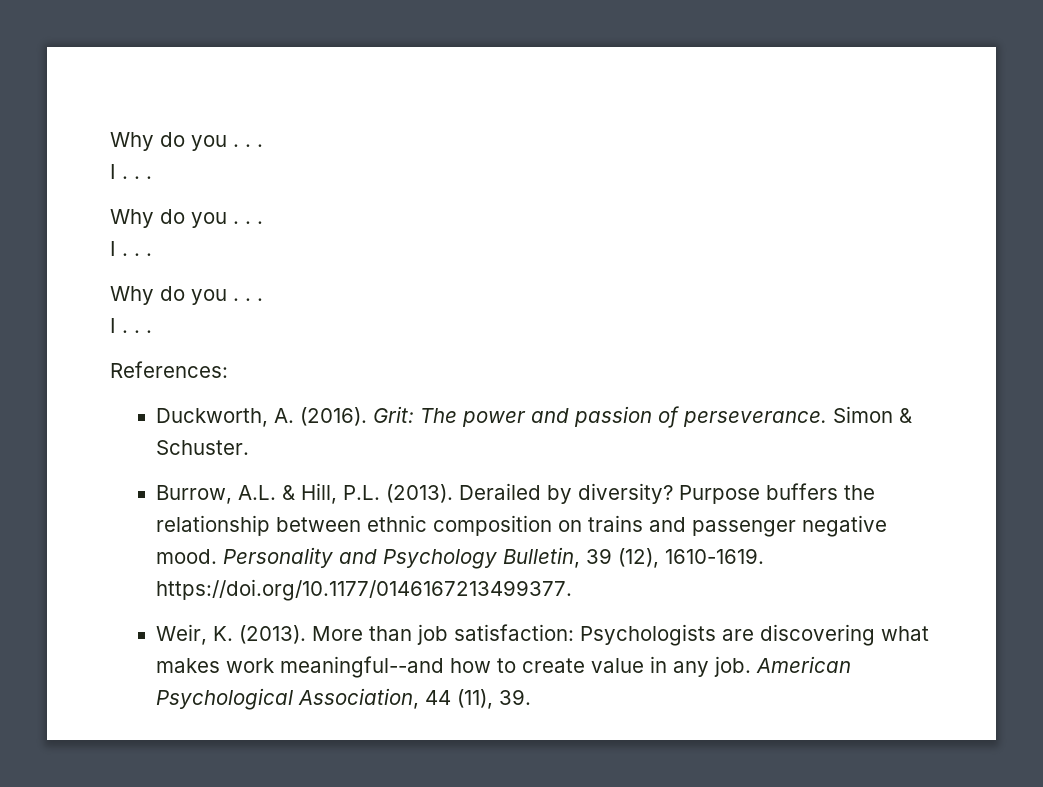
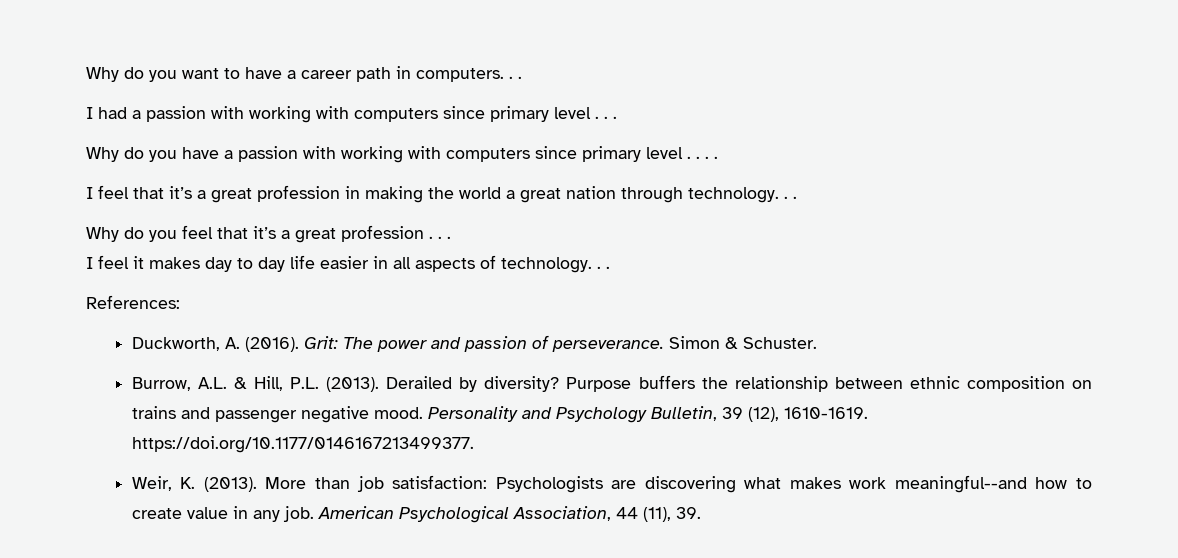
[110,132,263,151] [110,164,152,179] [110,209,263,228] [110,241,152,256] [110,286,263,305] [110,318,128,333] Why do you . . . // I . . . // Why do you . . . // I . . . // Why do you . . . // I . -> [86,66,522,82] [86,106,617,123] [86,146,718,163] [86,185,797,203] [86,225,451,243] [86,255,592,273] Why do you want to have a career path in computers. . . // I had a passion with working with computers since primary level . . . // Why do you have a passion with working with computers since primary level . . . . // I feel that it’s a great profession in making the world a great nation through technology. . . // Why do you feel that it’s a great profession . . . // I feel it makes day to day life easier in all aspects of technology.

